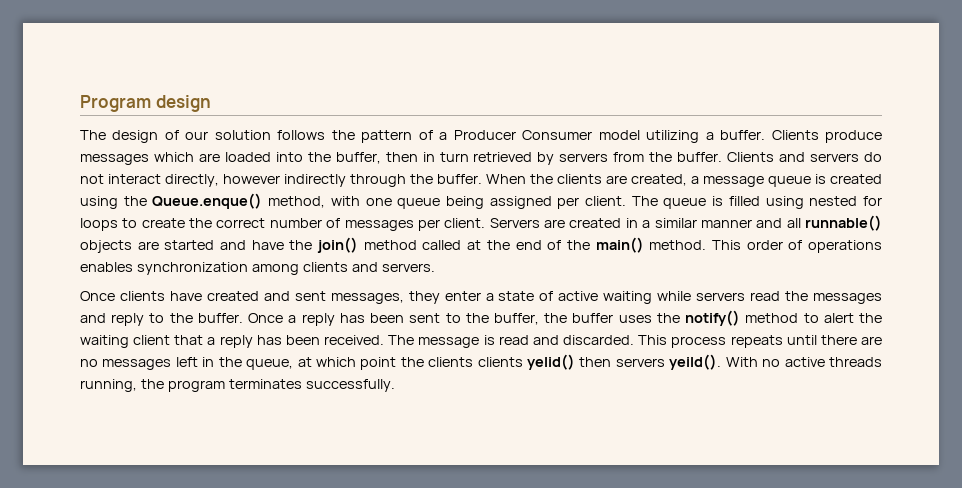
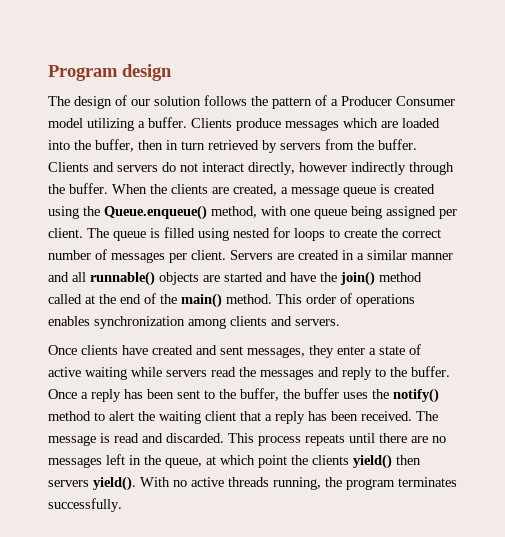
[152,193,263,209] Queue.enque() -> [104,205,207,220] Queue.enqueue()
[477,354,576,370] clients yelid() -> [353,454,392,469] yield()
[669,354,722,370] yeild(). -> [93,476,136,491] yield().

